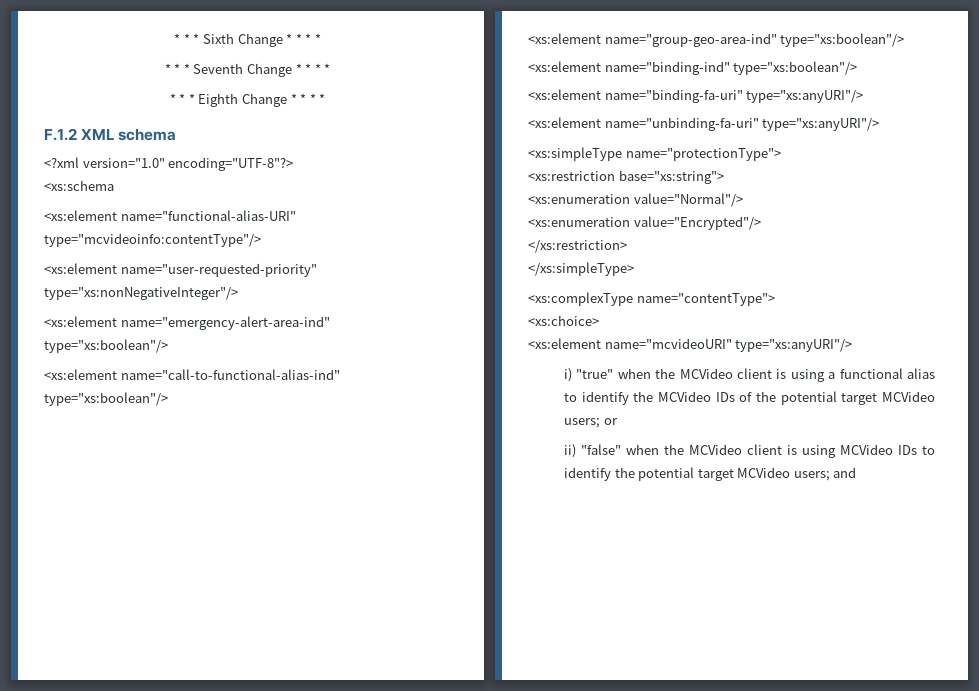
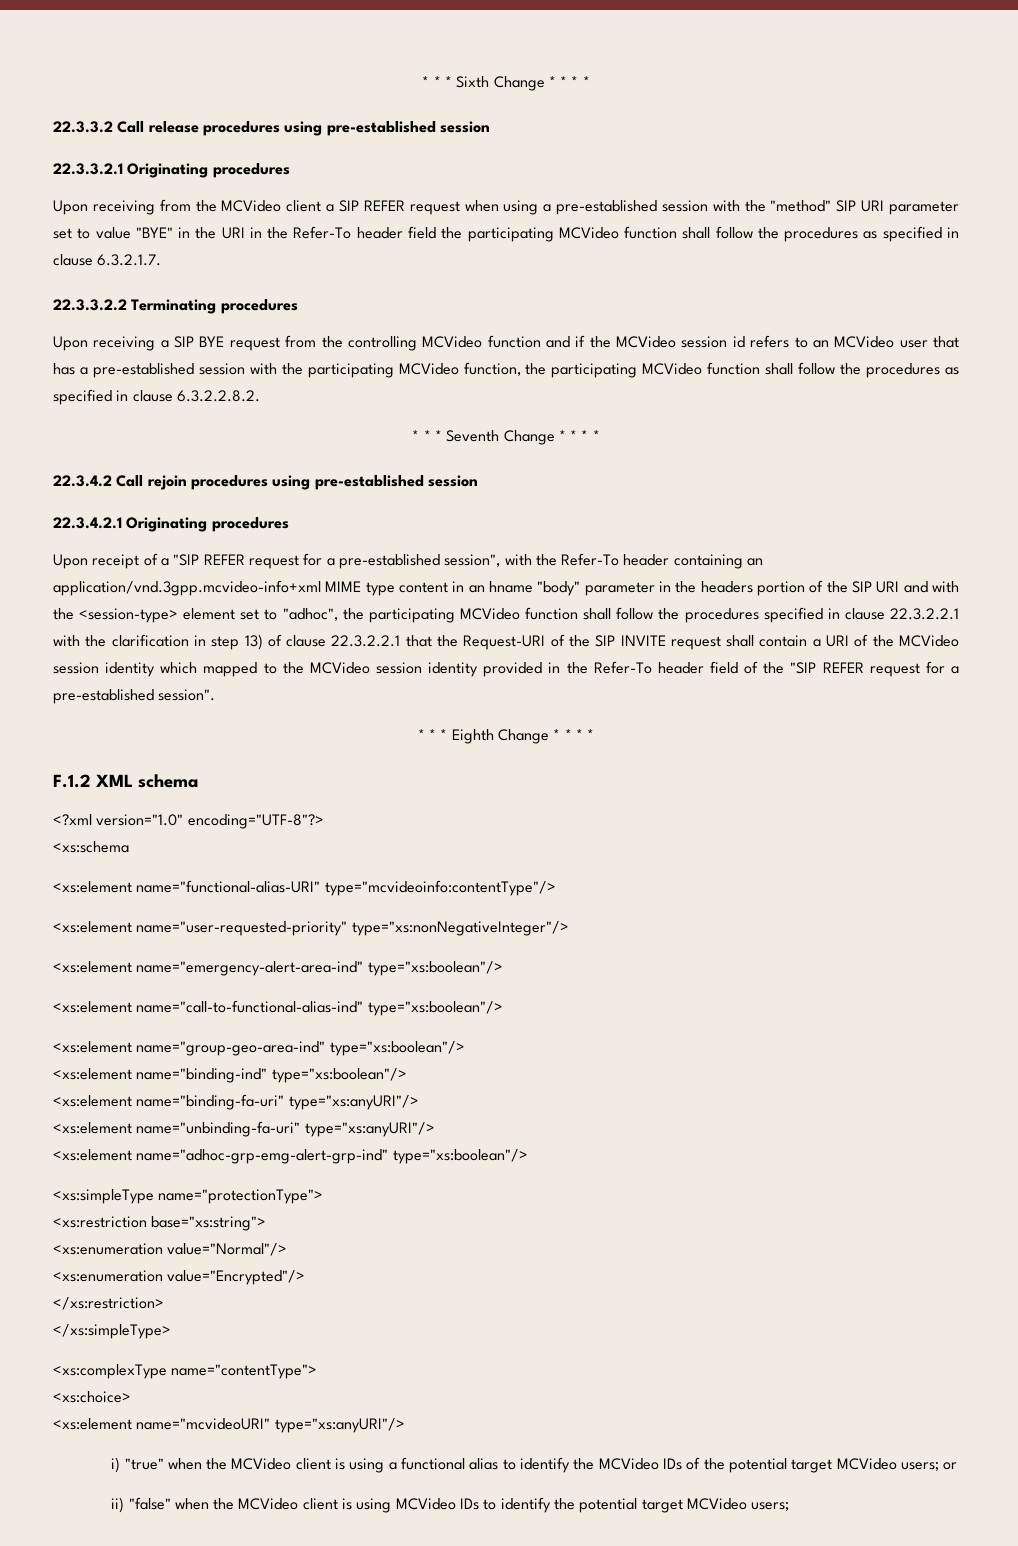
(321, 38) none -> [53,121,490,136] [53,163,290,178] [53,199,960,215] [53,226,959,242] [53,254,162,266] [53,299,298,314] [53,335,960,351] [53,362,960,378] [53,389,260,405] // 22.3.3.2 Call release procedures using pre-established session // 22.3.3.2.1 Originating procedures // Upon receiving from the MCVideo client a SIP REFER request when using a pre-established session with the "method" SIP URI parameter set to value "BYE" in the URI in the Refer-To header field the participating MCVideo function shall follow the procedures as specified in clause 6.3.2.1.7. // 22.3.3.2.2 Terminating procedures // Upon receiving a SIP BYE request from the controlling MCVideo function and if the MCVideo session id refers to an MCVideo user that has a pre-established session with the participating MCVideo function, the participating MCVideo function shall follow the procedures as specified in clause 6.3.2.2.8.2.
(331, 68) none -> [53,475,478,490] [53,517,289,532] [53,553,764,569] [53,580,960,596] [53,607,960,623] [53,634,960,650] [53,661,959,677] [53,689,216,704] // 22.3.4.2 Call rejoin procedures using pre-established session // 22.3.4.2.1 Originating procedures // Upon receipt of a "SIP REFER request for a pre-established session", with the Refer-To header containing an application/vnd.3gpp.mcvideo-info+xml MIME type content in an hname "body" parameter in the headers portion of the SIP URI and with the <session-type> element set to "adhoc", the participating MCVideo function shall follow the procedures specified in clause 22.3.2.2.1 with the clarification in step 13) of clause 22.3.2.2.1 that the Request-URI of the SIP INVITE request shall contain a URI of the MCVideo session identity which mapped to the MCVideo session identity provided in the Refer-To header field of the "SIP REFER request for a pre-established session".
(880, 124) none -> [53,1149,528,1164] // <xs:element name="adhoc-grp-emg-alert-grp-ind" type="xs:boolean"/>
[833,467,857,478] and -> (790, 1506) none

